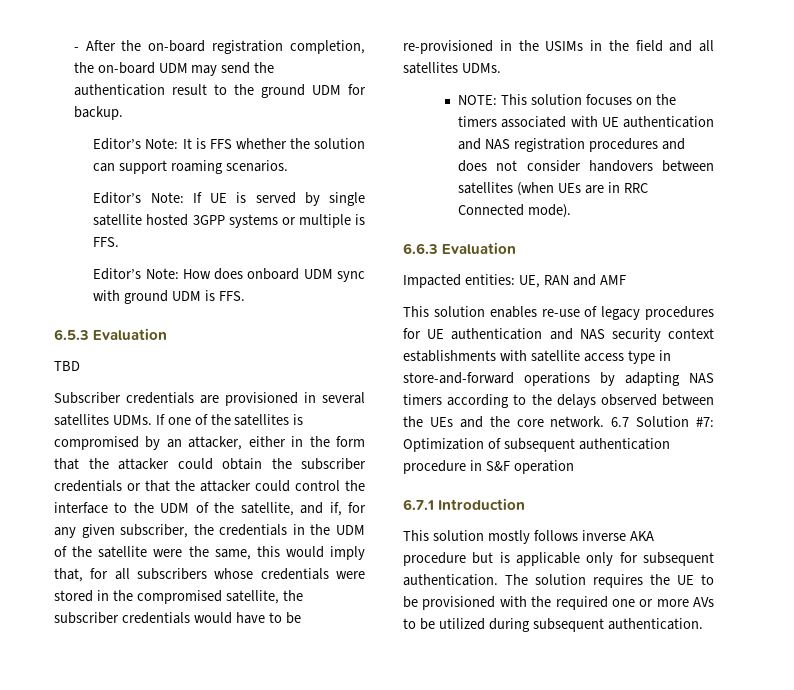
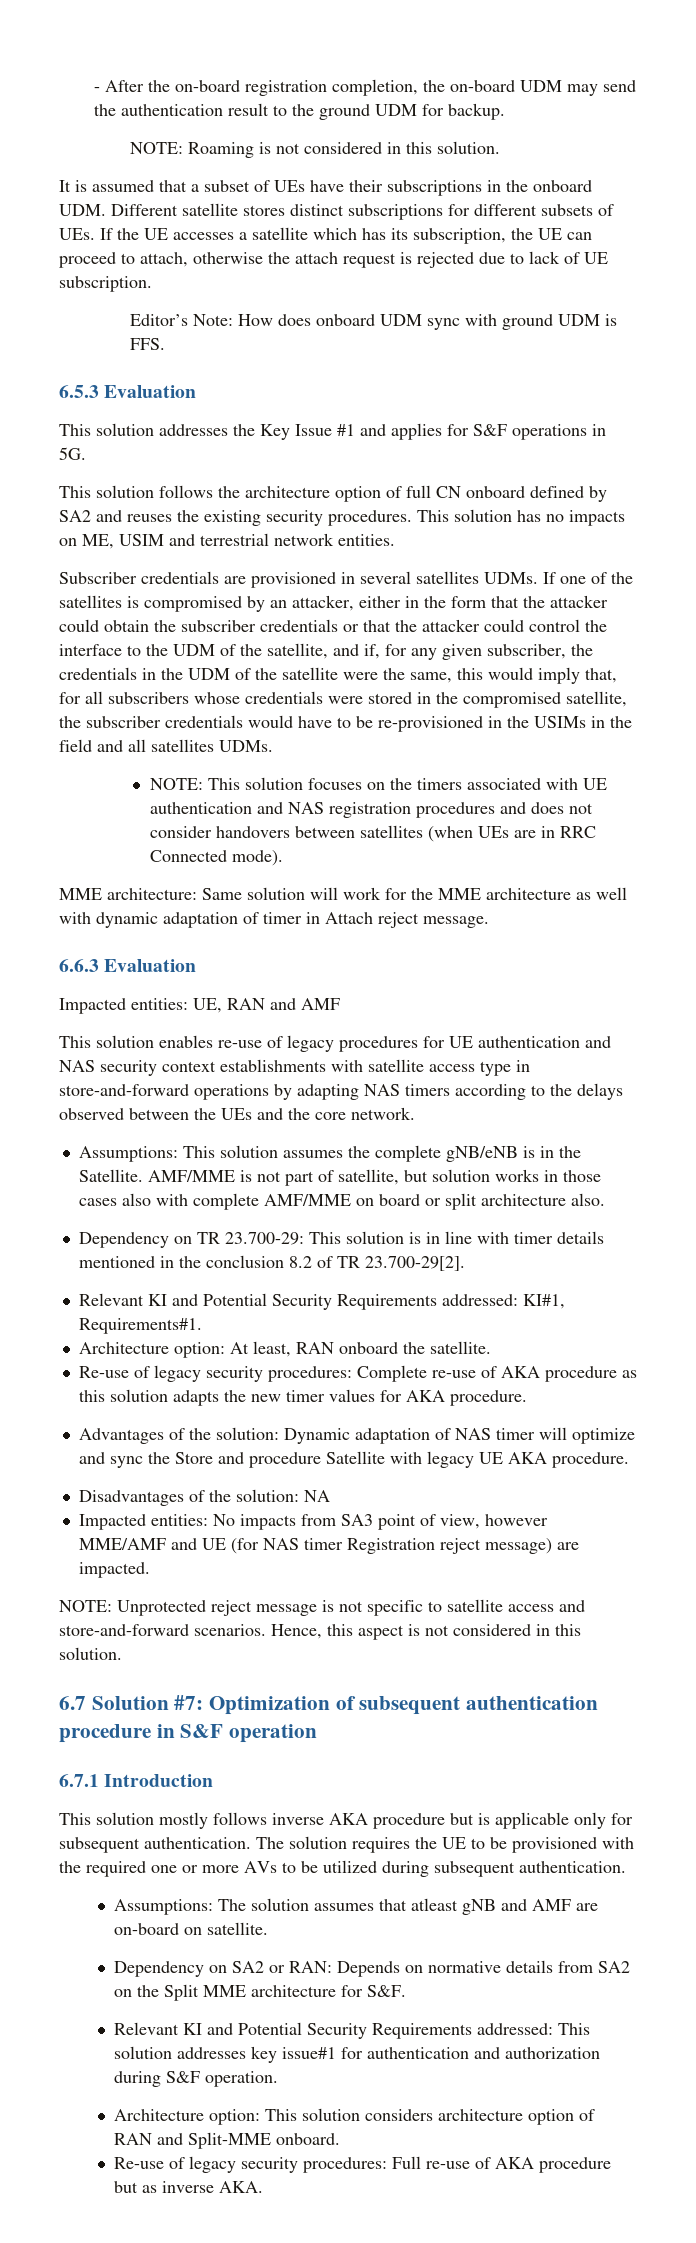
[93,138,366,150] [93,160,289,174] [93,192,366,206] [93,214,365,228] [93,237,120,247] Editor’s Note: It is FFS whether the solution can support roaming scenarios. // Editor’s Note: If UE is served by single satellite hosted 3GPP systems or multiple is FFS. -> [129,141,500,158] [59,180,592,196] [59,203,614,220] [59,227,592,244] [59,251,608,268] [59,276,152,292] NOTE: Roaming is not considered in this solution. // It is assumed that a subset of UEs have their subscriptions in the onboard UDM. Different satellite stores distinct subscriptions for different subsets of UEs. If the UE accesses a satellite which has its subscription, the UE can proceed to attach, otherwise the attach request is rejected due to lack of UE subscription.
[54,361,80,371] TBD -> [59,423,606,440] [59,447,86,460] [59,485,607,502] [59,509,625,526] [59,533,395,549] This solution addresses the Key Issue #1 and applies for S&F operations in 5G. // This solution follows the architecture option of full CN onboard defined by SA2 and reuses the existing security procedures. This solution has no impacts on ME, USIM and terrestrial network entities.
(572, 211) none -> [59,887,627,900] [59,912,489,928] // MME architecture: Same solution will work for the MME architecture as well with dynamic adaptation of timer in Attach reject message.
(605, 421) none -> [78,1145,581,1162] [78,1169,601,1186] [78,1193,605,1210] [78,1231,604,1248] [78,1255,465,1271] [78,1293,565,1310] [78,1318,202,1334] [78,1341,491,1358] [78,1365,637,1382] [78,1389,527,1406] [78,1427,635,1444] [78,1451,629,1468] [78,1489,330,1506] [78,1514,548,1530] [78,1538,579,1554] [78,1562,150,1578] [59,1599,585,1616] [59,1624,581,1640] [59,1647,122,1660] // Assumptions: This solution assumes the complete gNB/eNB is in the Satellite. AMF/MME is not part of satellite, but solution works in those cases also with complete AMF/MME on board or split architecture also. // Dependency on TR 23.700-29: This solution is in line with timer details mentioned in the conclusion 8.2 of TR 23.700-29[2]. // Relevant KI and Potential Security Requirements addressed: KI#1, Requirements#1. // Architecture option: At least, RAN onboard the satellite. // Re-use of legacy security procedures: Complete re-use of AKA procedure as this solution adapts the new timer values for AKA procedure. // Advantages of the solution: Dynamic adaptation of NAS timer will optimize and sync the Store and procedure Satellite with legacy UE AKA procedure. // Disadvantages of the solution: NA // Impacted entities: No impacts from SA3 point of view, however MME/AMF and UE (for NAS timer Registration reject message) are impacted. // NOTE: Unprotected reject message is not specific to satellite access and store-and-forward scenarios. Hence, this aspect is not considered in this solution. //
(703, 624) none -> [114,1898,599,1915] [114,1922,269,1935] [114,1960,631,1977] [114,1984,407,2001] [114,2022,591,2039] [114,2046,601,2063] [114,2071,279,2087] [114,2108,596,2125] [114,2132,341,2149] [114,2156,612,2173] [114,2181,264,2193] // Assumptions: The solution assumes that atleast gNB and AMF are on-board on satellite. // Dependency on SA2 or RAN: Depends on normative details from SA2 on the Split MME architecture for S&F. // Relevant KI and Potential Security Requirements addressed: This solution addresses key issue#1 for authentication and authorization during S&F operation. // Architecture option: This solution considers architecture option of RAN and Split-MME onboard. // Re-use of legacy security procedures: Full re-use of AKA procedure but as inverse AKA.

